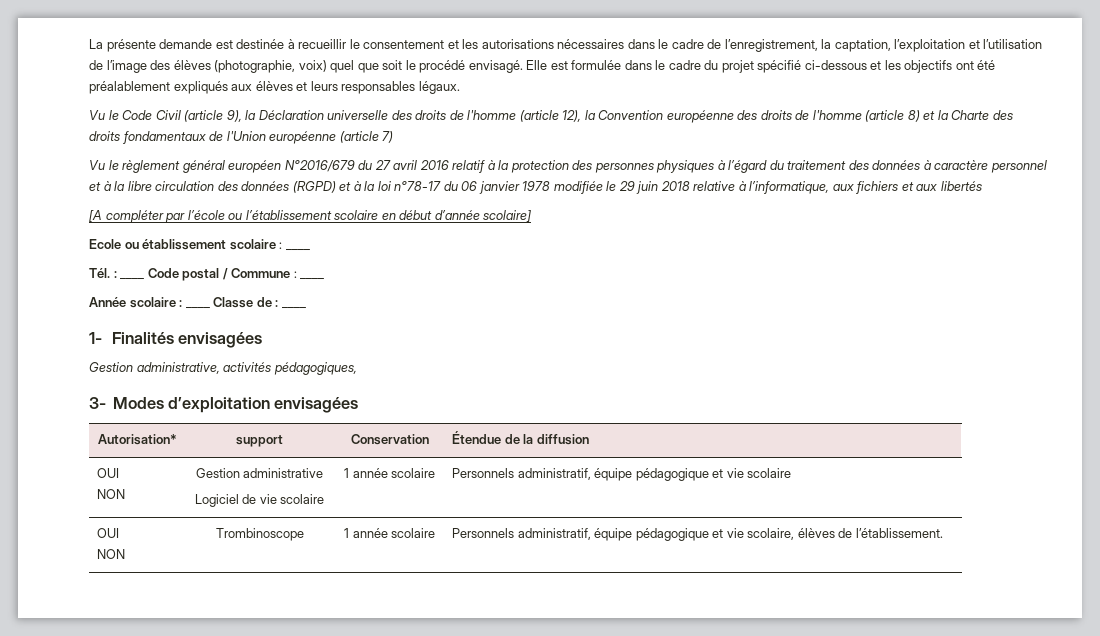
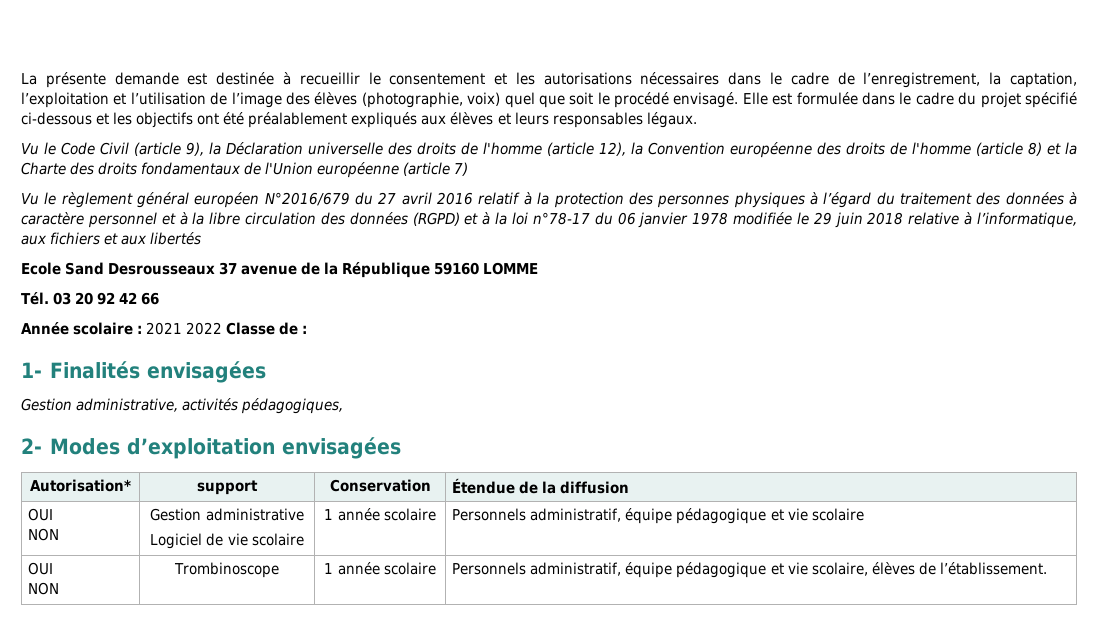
[89,210,532,223] [89,239,283,250] [285,249,310,251] [89,268,117,278] [120,278,145,280] [147,268,297,281] [300,278,325,280] [A compléter par l’école ou l’établissement scolaire en début d’année scolaire] // Ecole ou établissement scolaire : ____ // Tél. : ____ Code postal / Commune : ____ -> [21,262,539,278] [21,292,160,305] Ecole Sand Desrousseaux 37 avenue de la République 59160 LOMME // Tél. 03 20 92 42 66
[185,307,210,309] ____ -> [146,322,223,335] 2021 2022
[281,307,306,309] ____ -> (308, 329) none
[89,397,106,409] 3- -> [21,438,42,454] 2-

